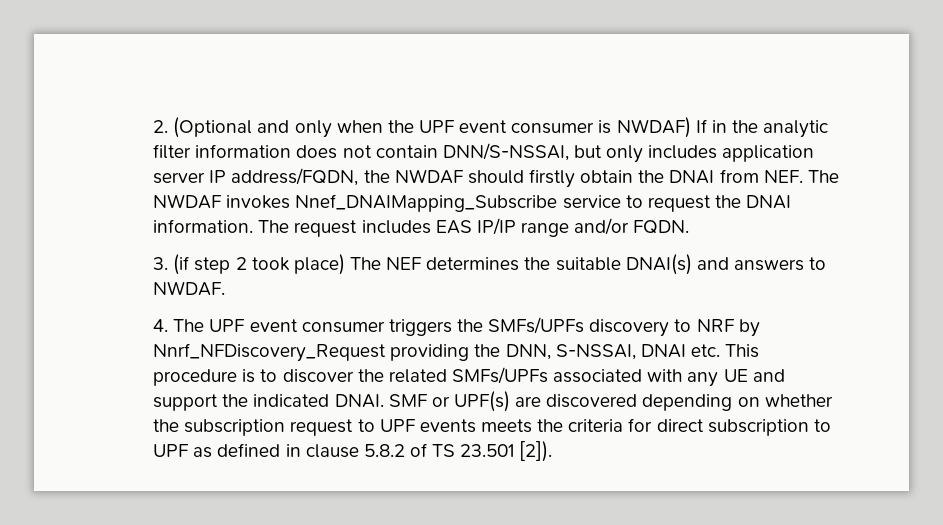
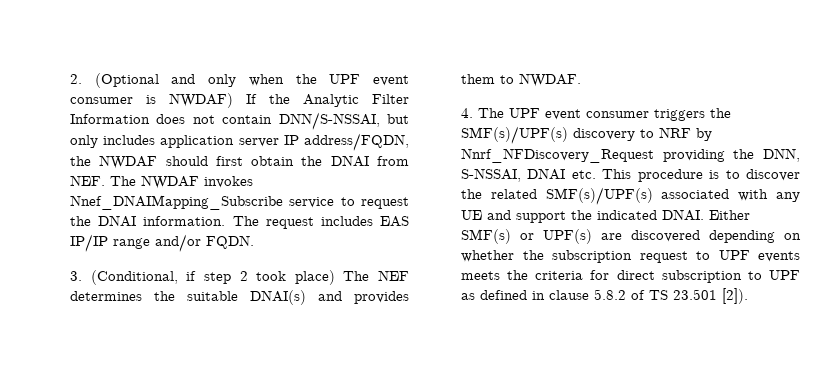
[711,120,829,138] [153,144,292,159] in the analytic filter information -> [269,94,409,107] [70,114,151,124] the Analytic Filter Information
[528,169,575,188] firstly -> [215,156,243,166] first
[173,254,190,275] (if -> [90,270,197,285] (Conditional, if
[733,259,804,271] answers -> [354,291,410,304] [461,74,496,84] provides them
[488,317,585,334] SMFs/UPFs -> [461,126,569,144] SMF(s)/UPF(s)
[451,367,548,384] SMFs/UPFs -> [545,187,653,205] SMF(s)/UPF(s)
[388,394,428,407] SMF -> [709,210,751,220] [461,229,512,244] Either SMF(s)

